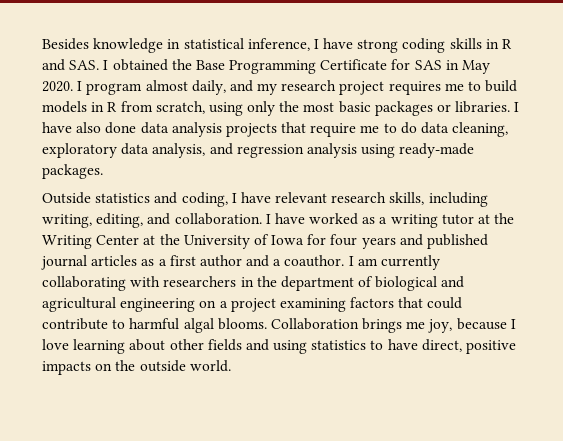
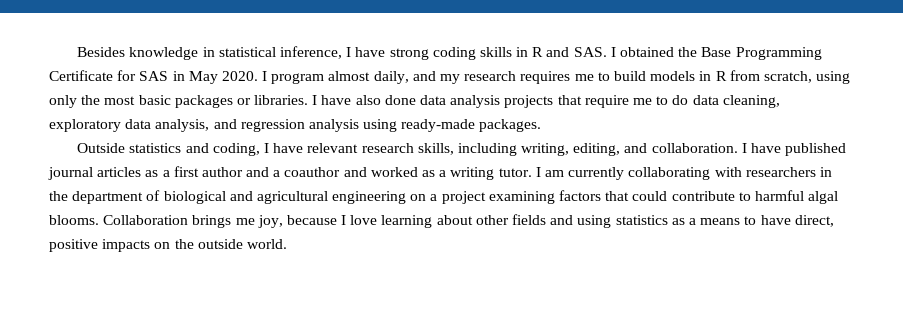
[339,81,385,95] project -> (517, 76) none
[309,213,515,228] [42,234,423,249] worked as a writing tutor at the Writing Center at the University of Iowa for four years and -> (782, 148) none
[284,255,345,267] coauthor. -> [284,167,532,180] coauthor and worked as a writing tutor.
(367, 345) none -> [671,218,741,225] as a means

